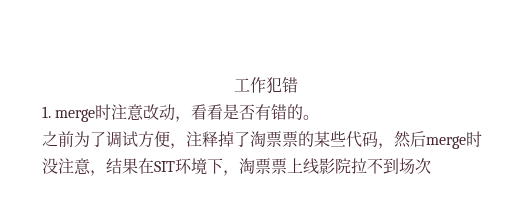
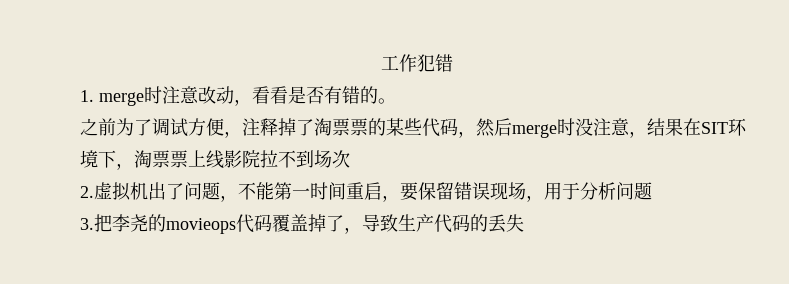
(431, 166) none -> [80,182,652,202] [80,214,524,234] // 2.虚拟机出了问题，不能第一时间重启，要保留错误现场，用于分析问题 // 3.把李尧的movieops代码覆盖掉了，导致生产代码的丢失

